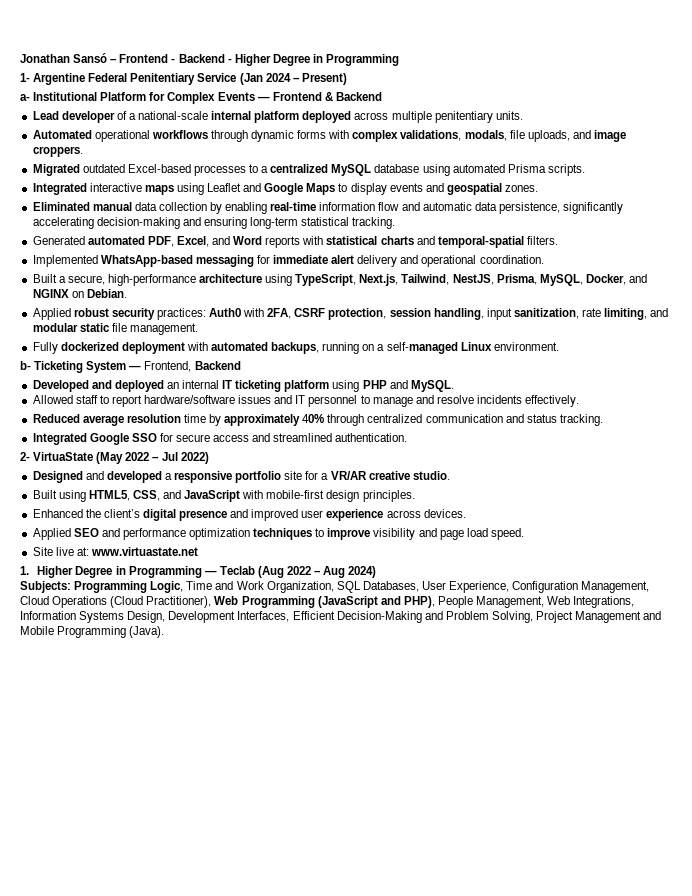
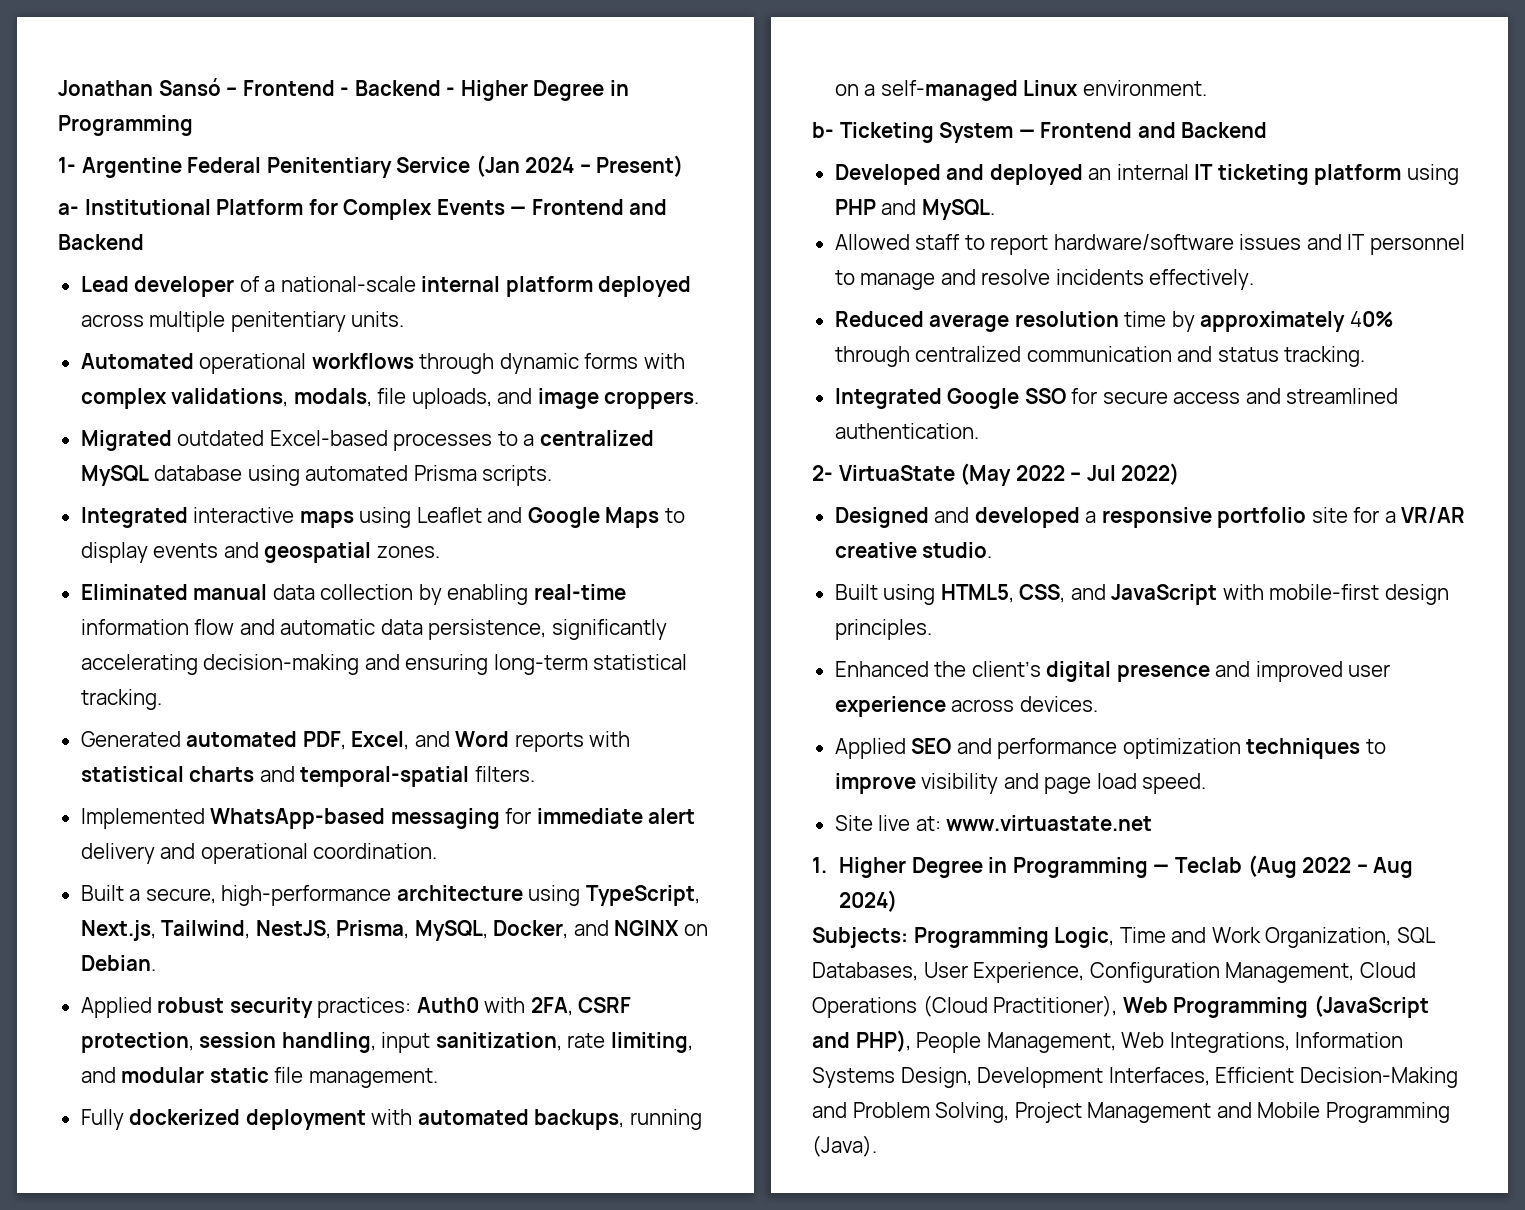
[324,92,333,101] & -> [629,199,668,215] and
[144,361,192,372] Frontend, -> [1040,122,1176,138] Frontend and

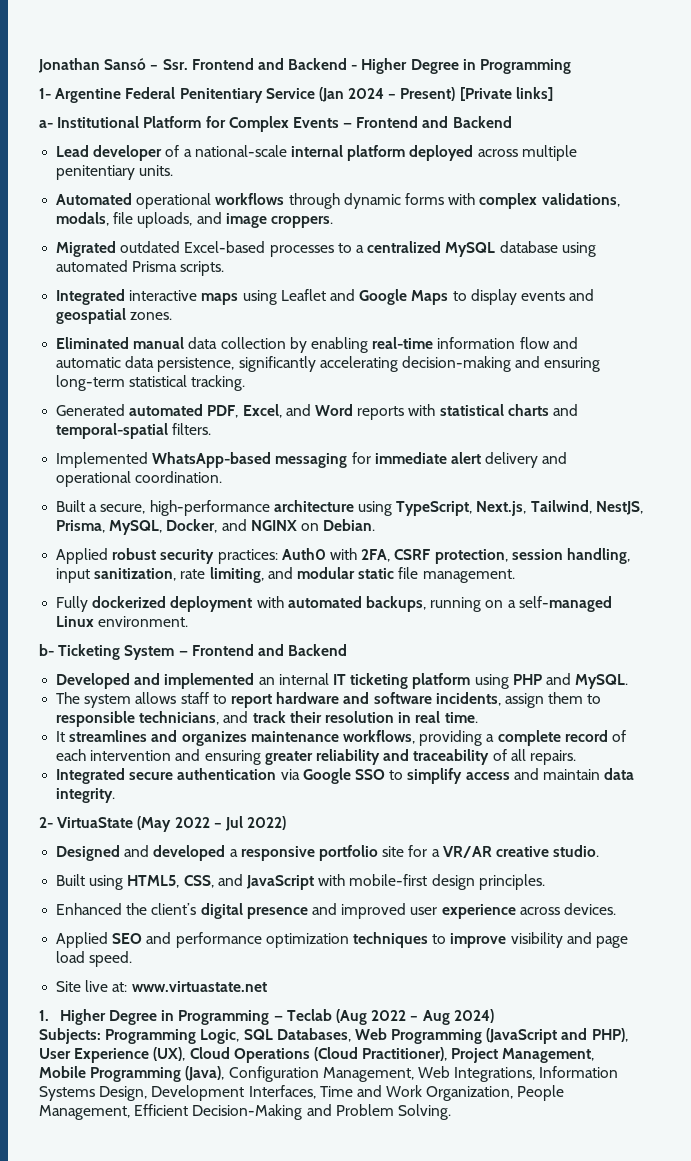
[242,80,350,96] Frontend - -> [162,58,284,70] Ssr. Frontend and
(684, 166) none -> [459,87,553,101] [Private links]
[989,164,1083,185] deployed -> [164,673,255,689] implemented
[834,234,1465,255] [834,269,1255,290] [834,311,1393,332] [834,346,1366,367] [834,388,1399,409] [834,423,979,439] Allowed staff to report hardware/software issues and IT personnel to manage and resolve incidents effectively. // Reduced average resolution time by approximately 40% through centralized communication and status tracking. // Integrated Google SSO for secure access and streamlined authentication. -> [56,692,602,708] [56,711,478,727] [56,730,626,746] [56,749,576,765] [56,768,635,784] [56,788,116,803] The system allows staff to report hardware and software incidents, assign them to responsible technicians, and track their resolution in real time. // It streamlines and organizes maintenance workflows, providing a complete record of each intervention and ensuring greater reliability and traceability of all repairs. // Integrated secure authentication via Google SSO to simplify access and maintain data integrity.
[1119,927,1436,948] [812,962,1416,983] [812,995,1118,1018] Time and Work Organization, SQL Databases, User Experience, Configuration Management, Cloud Operations (Cloud Practitioner), -> [243,1028,351,1042] SQL Databases,
[916,1032,982,1053] People -> [39,1047,595,1063] [39,1066,319,1082] User Experience (UX), Cloud Operations (Cloud Practitioner), Project Management, Mobile Programming (Java), Configuration
[1215,1067,1458,1088] [812,1102,1450,1123] [812,1135,877,1157] Efficient Decision-Making and Problem Solving, Project Management and Mobile Programming (Java). -> [319,1085,565,1101] [39,1104,451,1120] Time and Work Organization, People Management, Efficient Decision-Making and Problem Solving.

